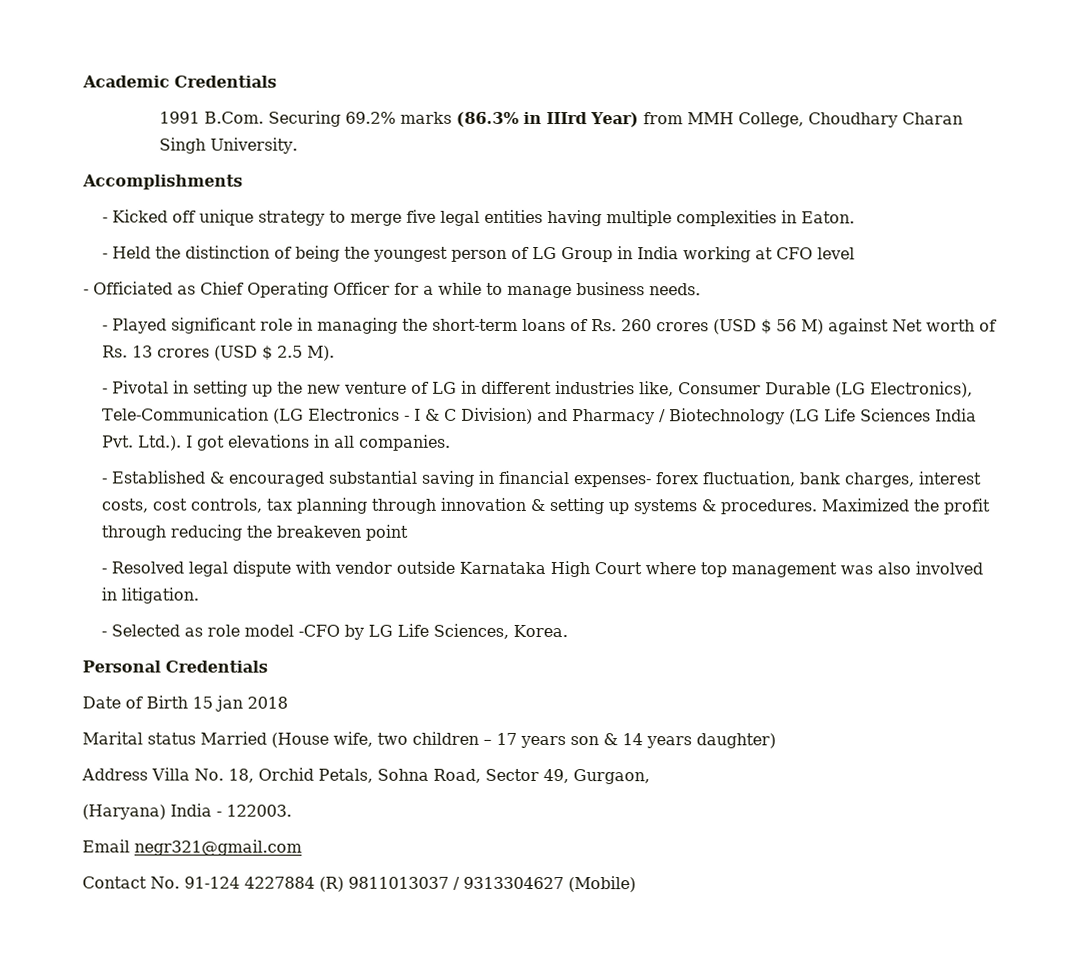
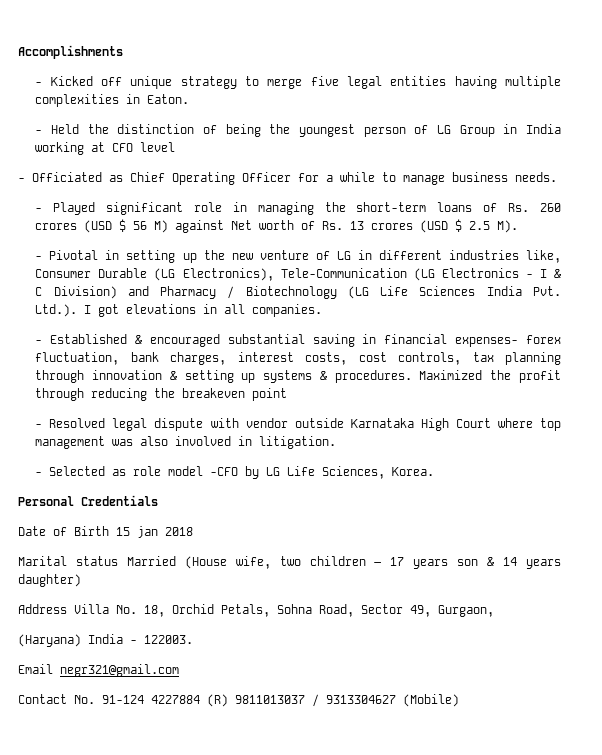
[82,75,277,88] [158,110,963,128] [158,137,298,154] Academic Credentials // 1991 B.Com. Securing 69.2% marks (86.3% in IIIrd Year) from MMH College, Choudhary Charan Singh University. // -> (18, 52) none

